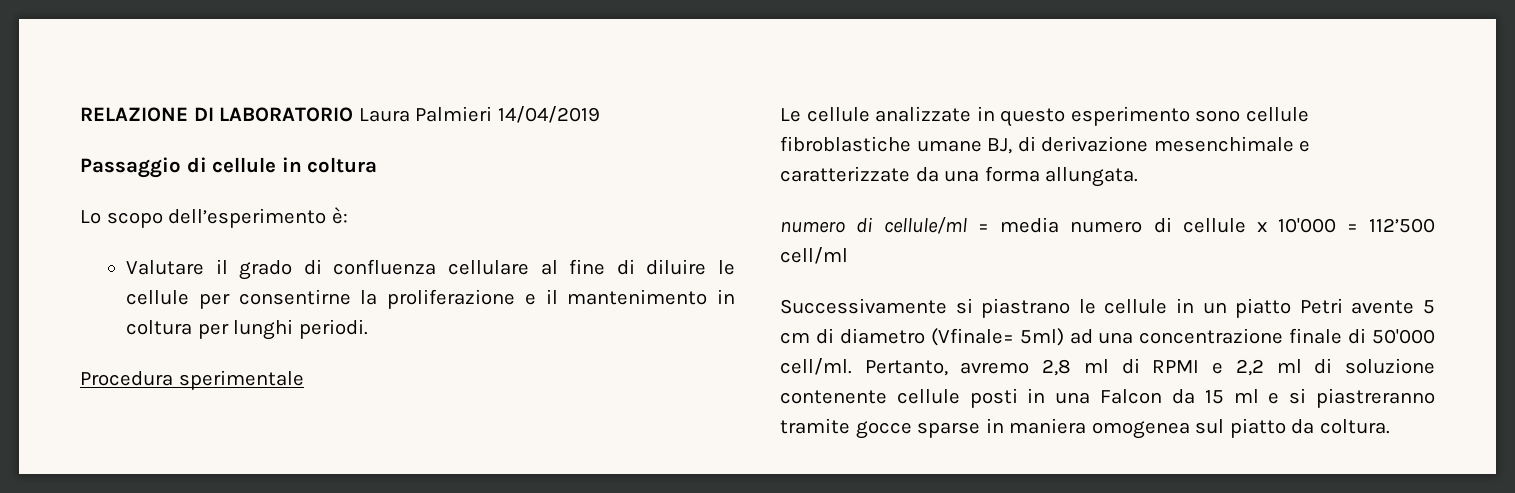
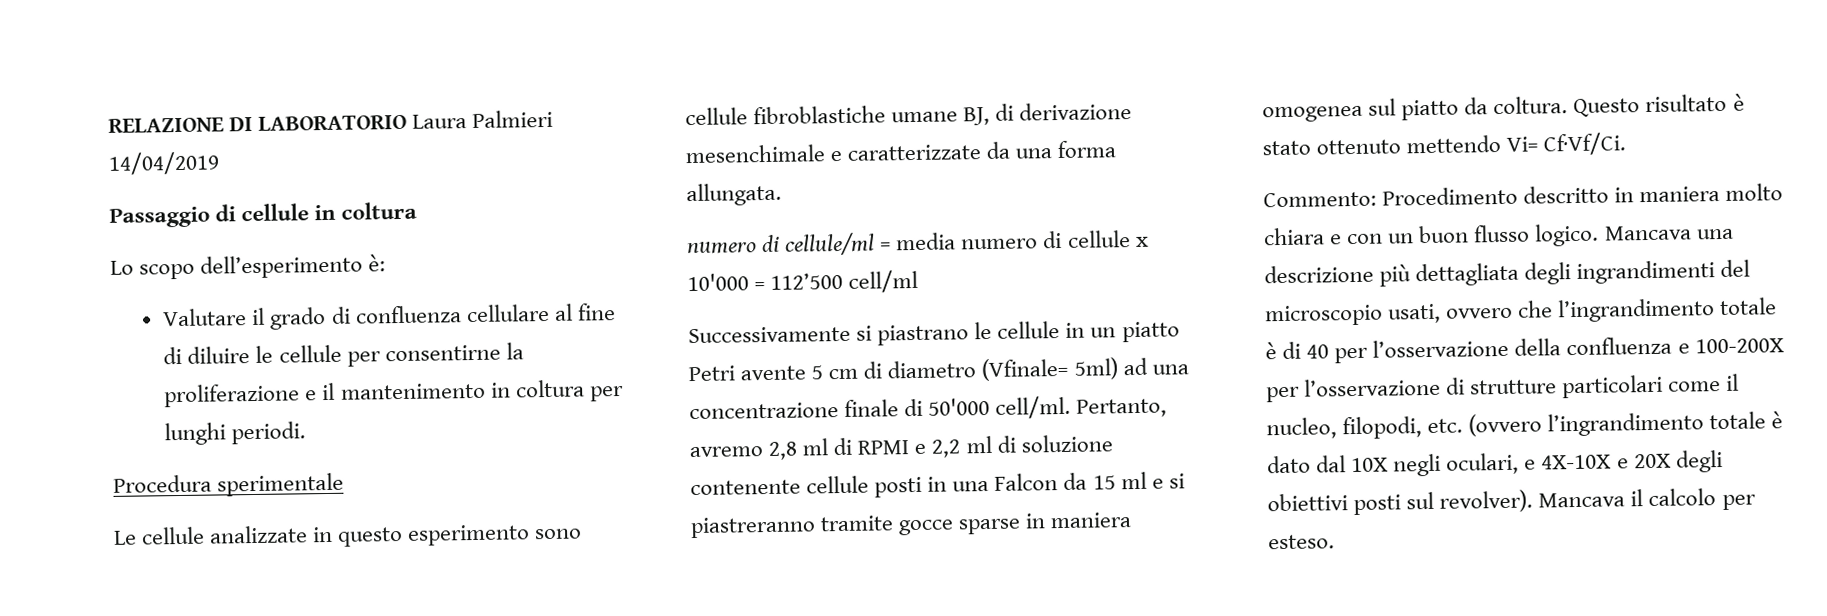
(1390, 426) none -> [1573,93,1745,117] [1262,132,1627,156] [1263,183,1784,208] [1263,223,1734,247] [1264,259,1751,287] [1265,297,1778,327] [1265,336,1784,364] [1266,373,1740,403] [1266,411,1784,440] [1267,450,1723,477] [1267,488,1756,516] [1268,534,1335,550] Questo risultato è stato ottenuto mettendo Vi= Cf∙Vf/Ci. // Commento: Procedimento descritto in maniera molto chiara e con un buon flusso logico. Mancava una descrizione più dettagliata degli ingrandimenti del microscopio usati, ovvero che l’ingrandimento totale è di 40 per l’osservazione della confluenza e 100-200X per l’osservazione di strutture particolari come il nucleo, filopodi, etc. (ovvero l’ingrandimento totale è dato dal 10X negli oculari, e 4X-10X e 20X degli obiettivi posti sul revolver). Mancava il calcolo per esteso.

